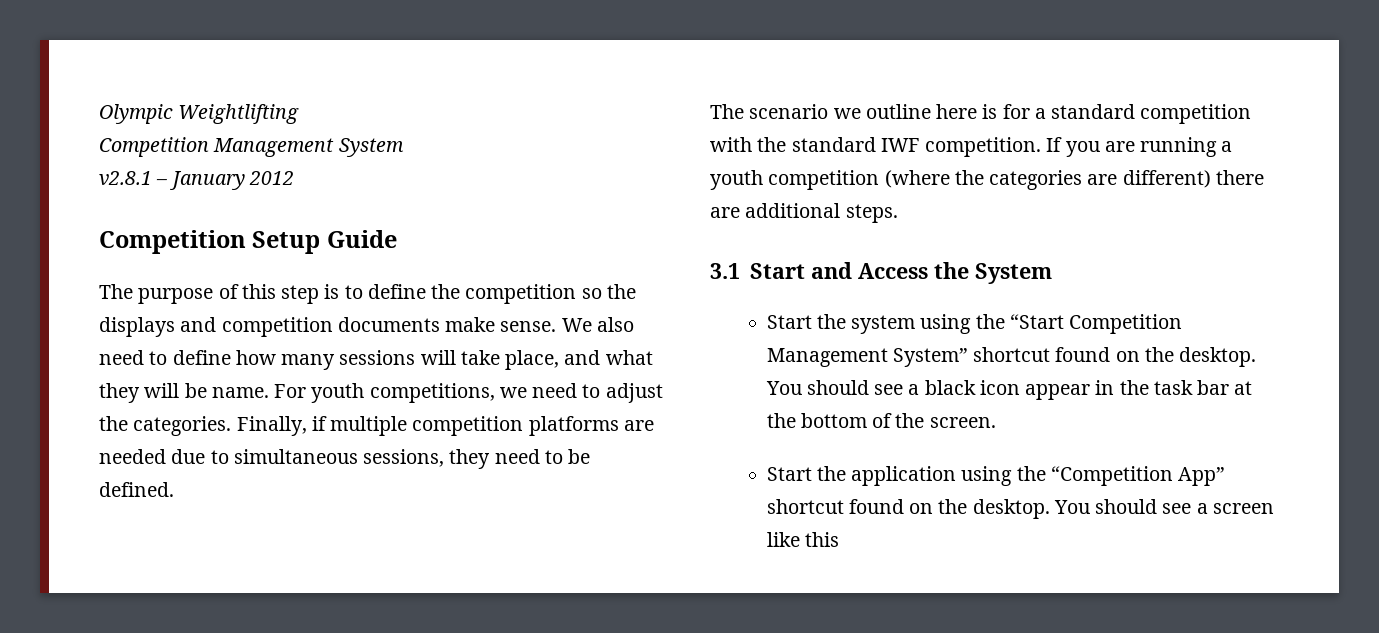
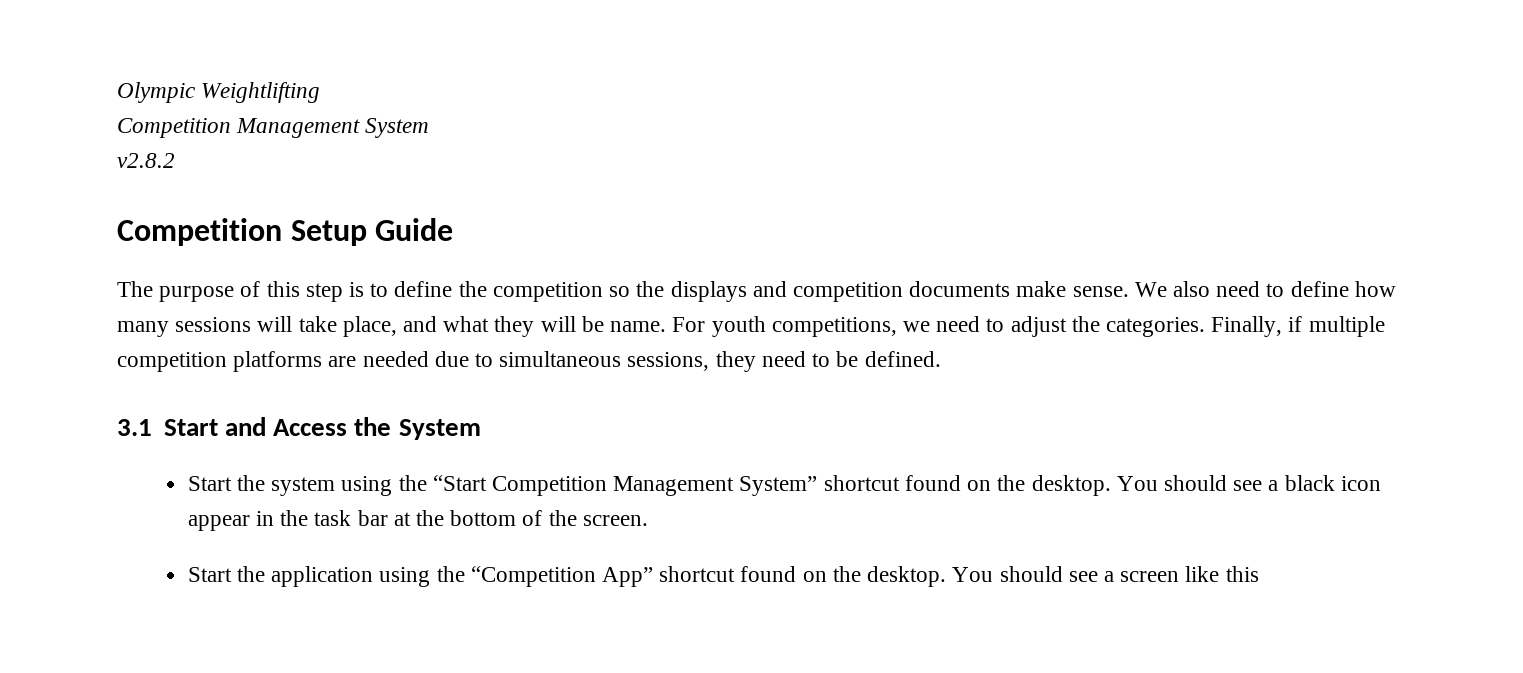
[99,171,294,190] v2.8.1 – January 2012 -> [117,153,175,168] v2.8.2
[710,104,1252,124] [710,137,1233,157] [710,170,1264,190] [710,203,898,223] // The scenario we outline here is for a standard competition with the standard IWF competition. If you are running a youth competition (where the categories are different) there are additional steps. -> (941, 359) none

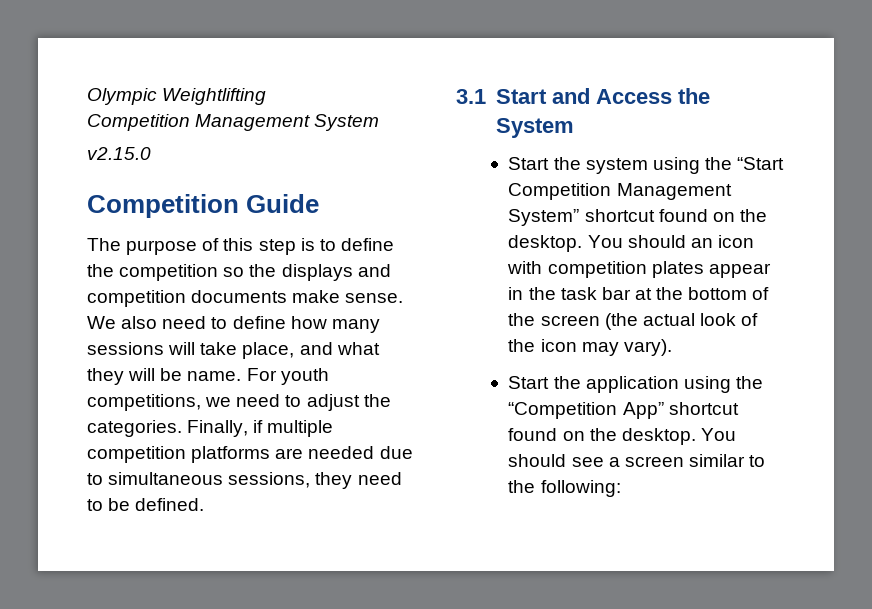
[117,153,175,168] [117,218,367,246] v2.8.2 // Competition Setup -> [87,147,151,160] [87,194,239,218] v2.15.0 // Competition
[1233,475,1381,491] see a black icon -> [690,235,754,248] [507,261,704,278] an icon with competition plates
[582,515,648,526] screen. -> [540,313,759,330] [508,339,672,356] screen (the actual look of the icon may vary).
[1185,566,1259,582] like this -> [688,454,766,467] [508,480,621,497] similar to the following:

